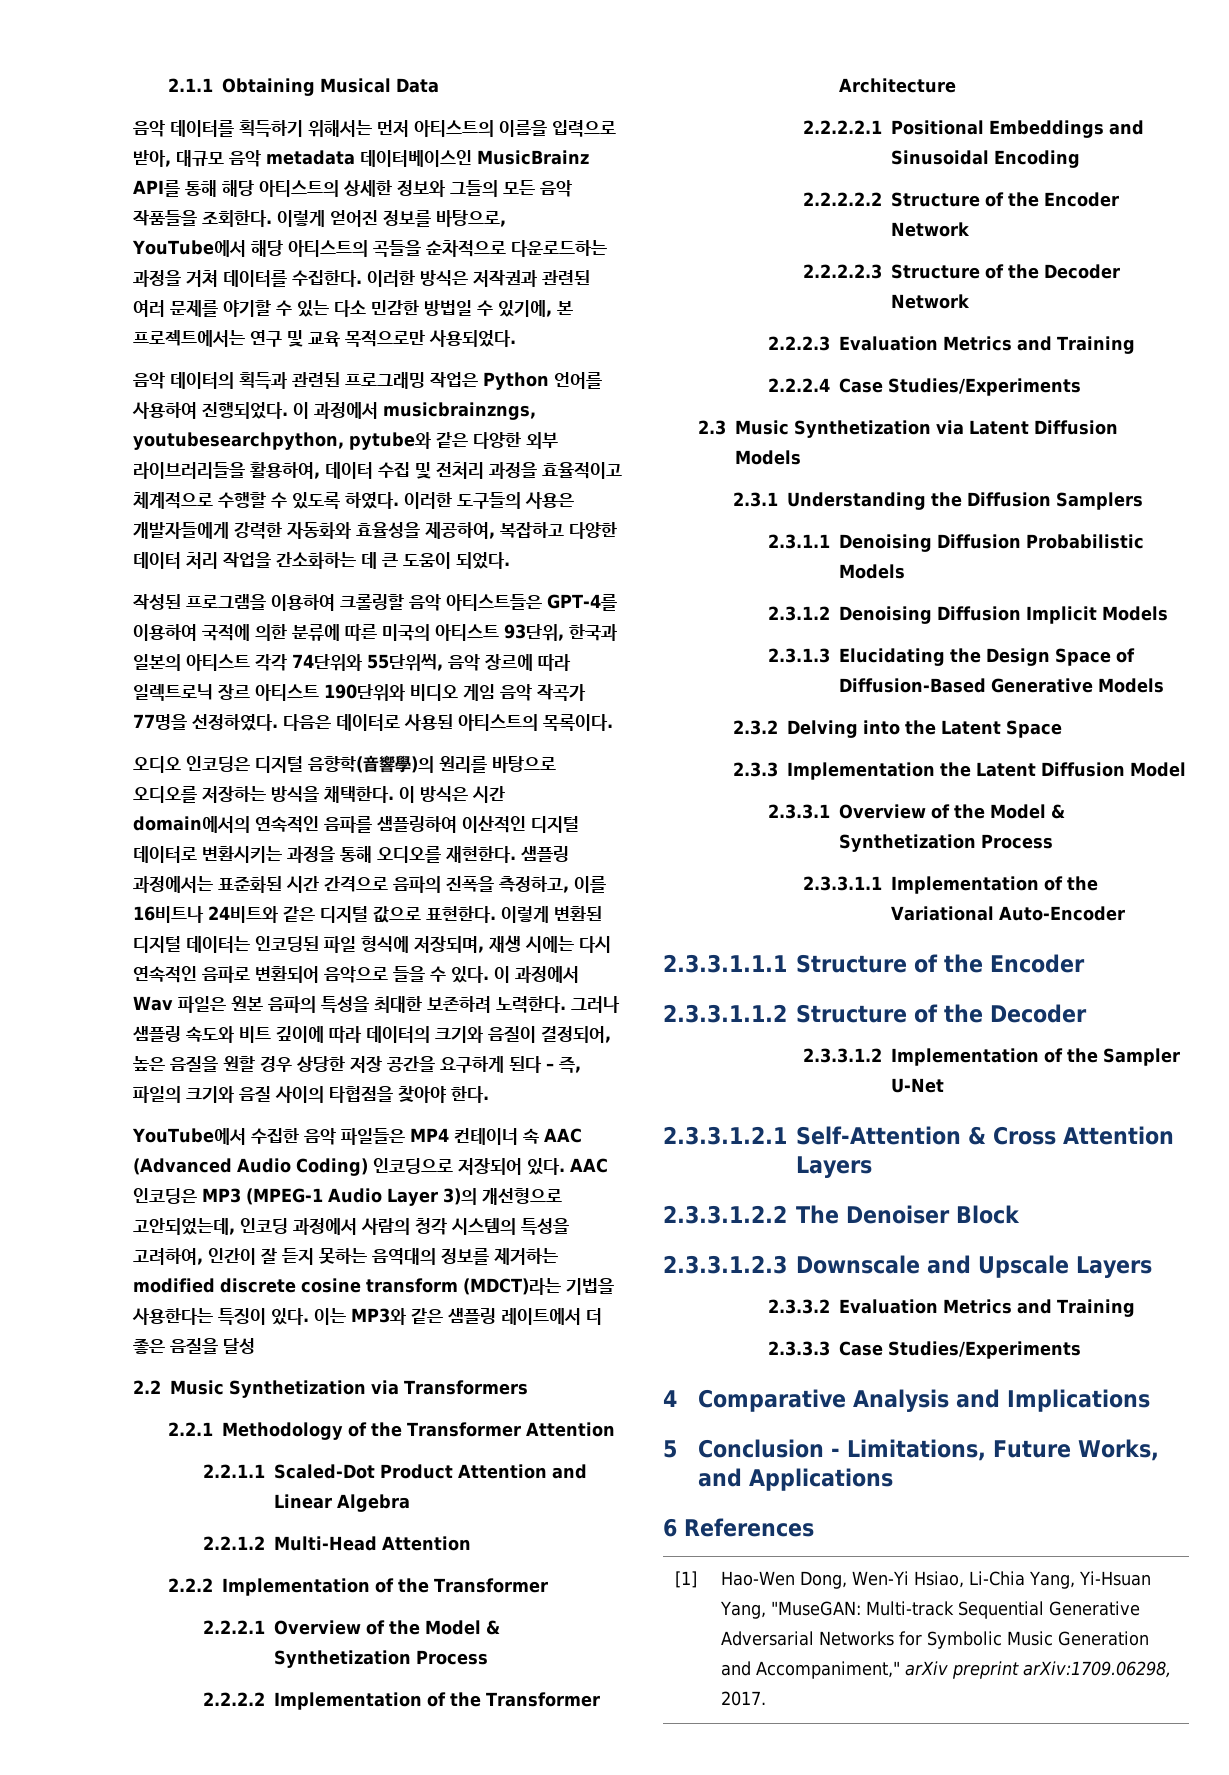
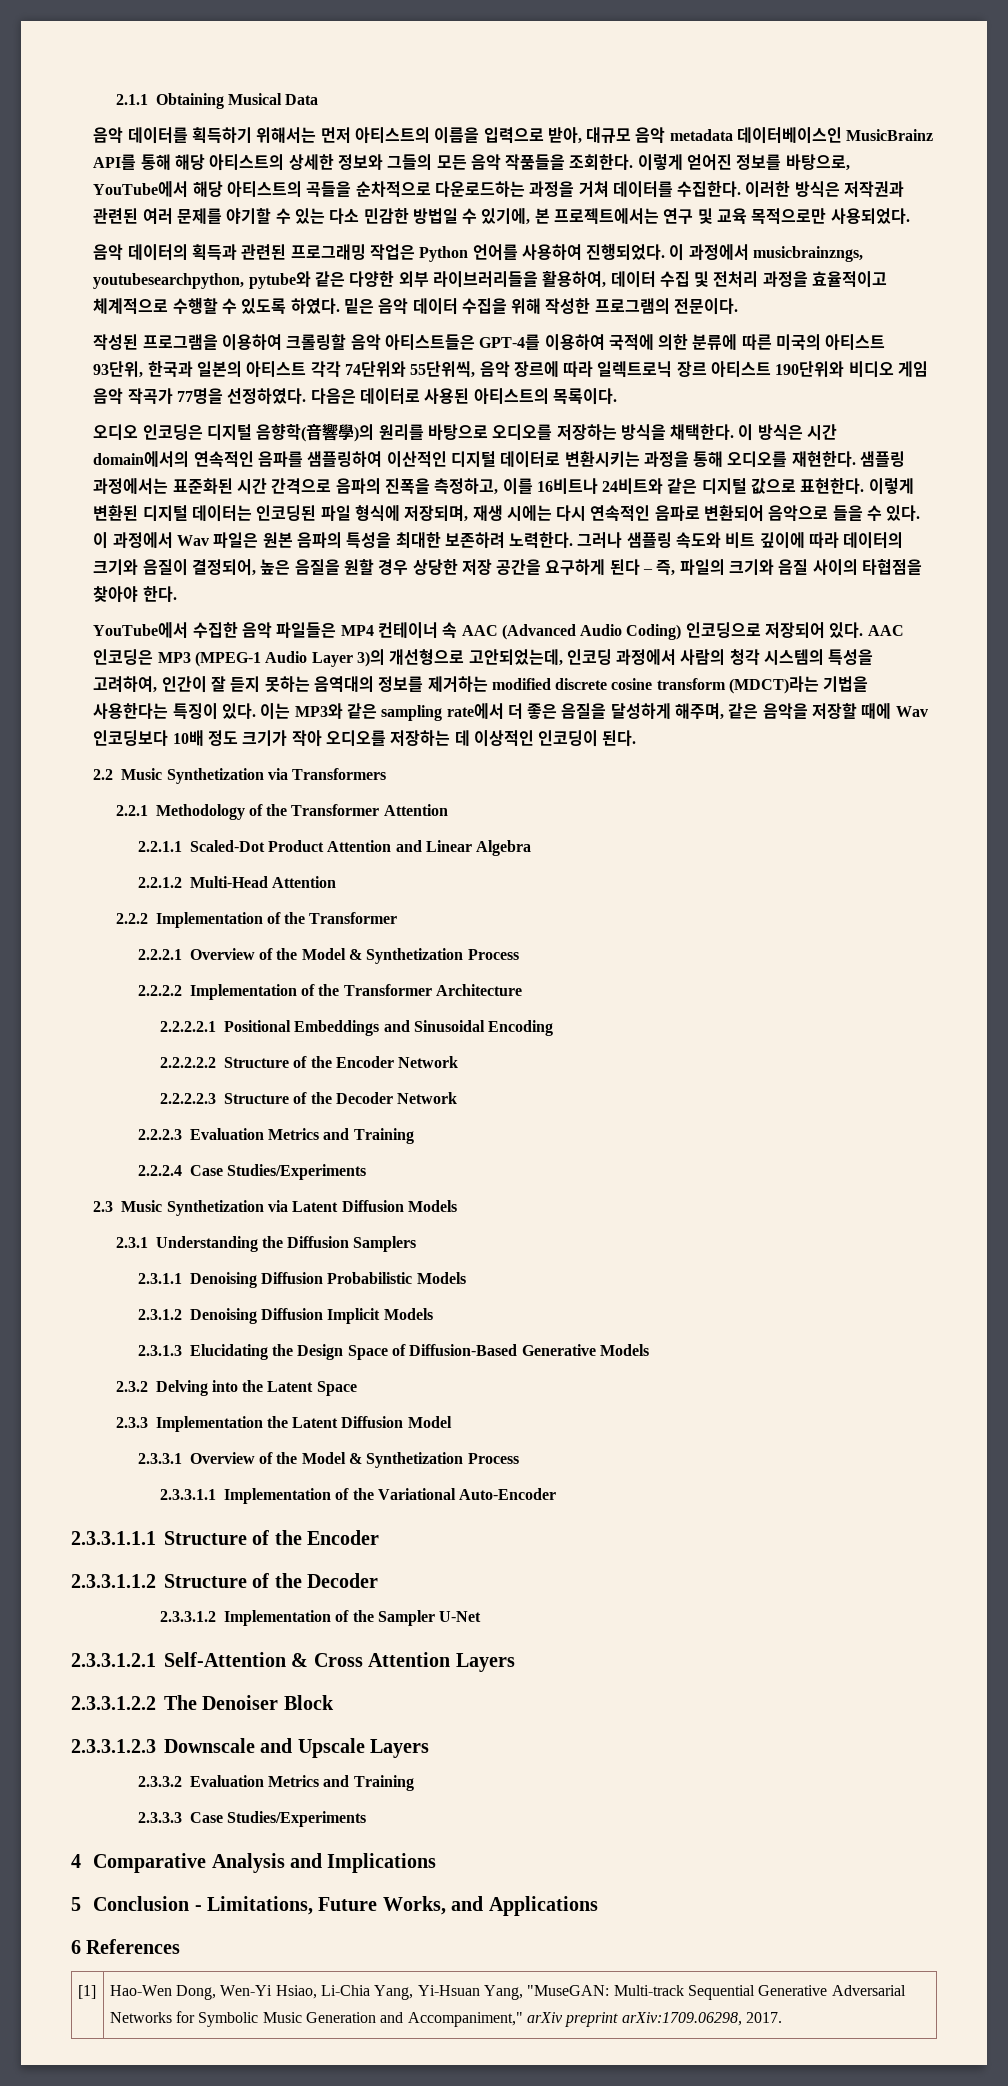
[404,492,575,509] [133,522,618,539] [133,552,511,569] 이러한 도구들의 사용은 개발자들에게 강력한 자동화와 효율성을 제공하여, 복잡하고 다양한 데이터 처리 작업을 간소화하는 데 큰 도움이 되었다. -> [343,298,739,315] 밑은 음악 데이터 수집을 위해 작성한 프로그램의 전문이다.
[448,1308,582,1325] 샘플링 레이트에서 -> [381,703,504,721] sampling rate에서
[223,1338,256,1354] 달성 -> [610,703,928,720] [93,730,637,747] 달성하게 해주며, 같은 음악을 저장할 때에 Wav 인코딩보다 10배 정도 크기가 작아 오디오를 저장하는 데 이상적인 인코딩이 된다.

